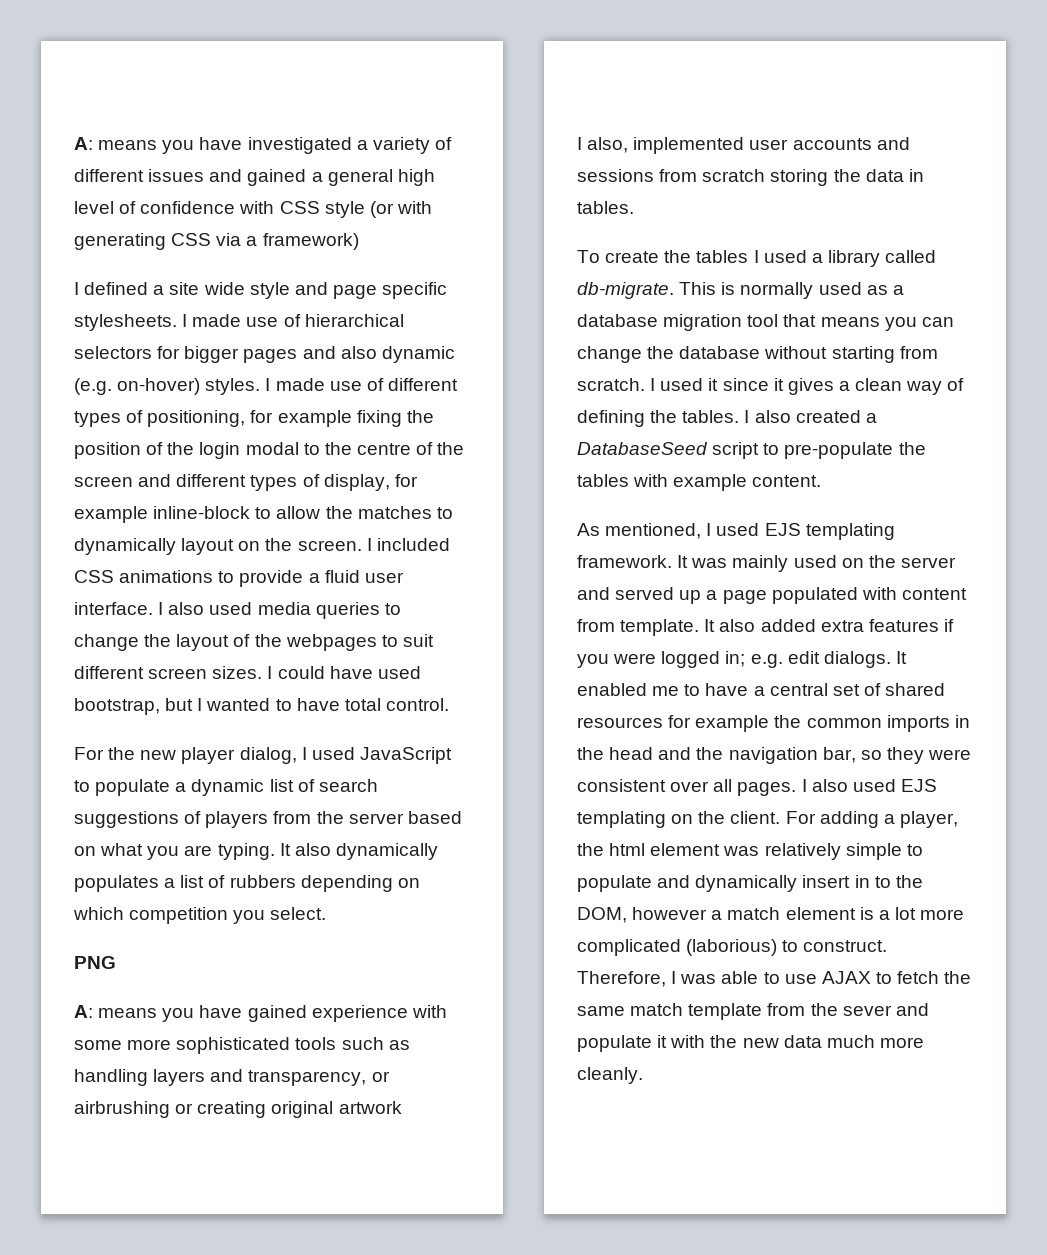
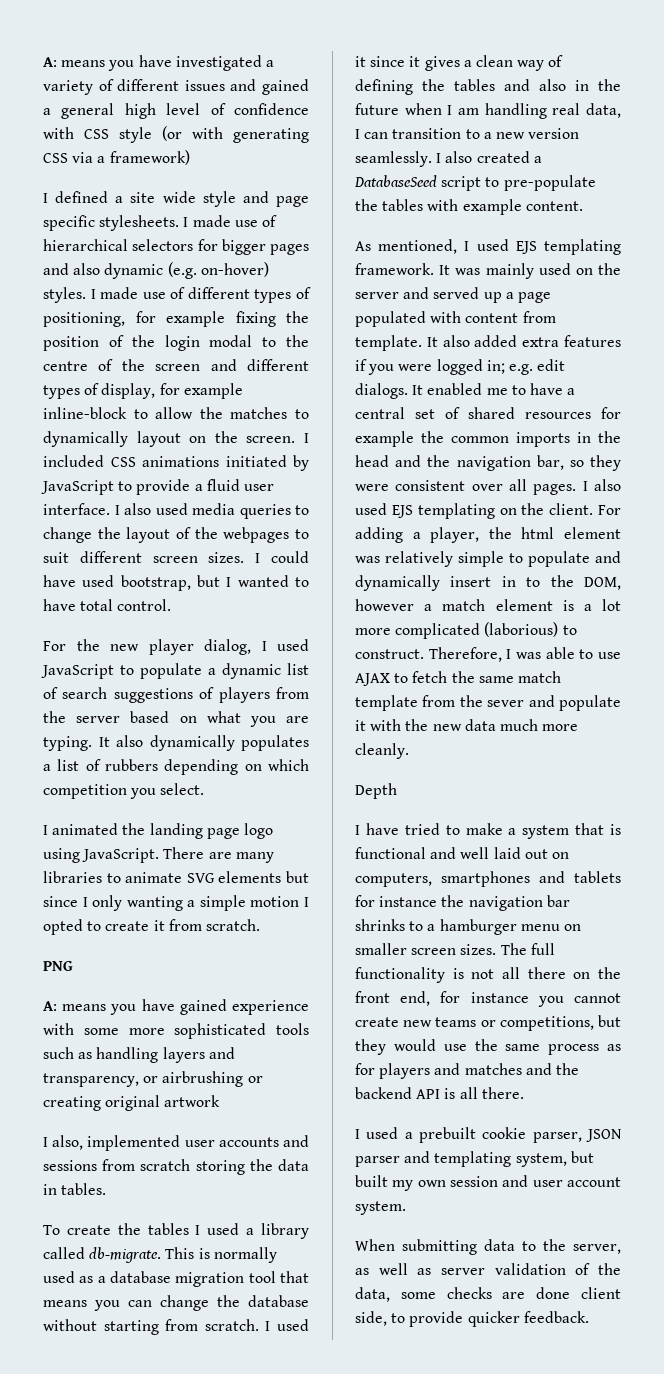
(214, 576) none -> [225,455,309,471] [41,480,114,495] initiated by JavaScript
(327, 913) none -> [43,823,273,839] [43,847,274,863] [43,871,309,883] [43,895,309,911] [43,919,260,935] // I animated the landing page logo using JavaScript. There are many libraries to animate SVG elements but since I only wanting a simple motion I opted to create it from scratch.
[682,410,740,423] tables. -> [454,79,621,91] [355,103,621,119] [355,128,580,139] [355,151,432,167] tables and also in the future when I am handling real data, I can transition to a new version seamlessly.
(643, 1075) none -> [355,783,397,799] [355,823,621,839] [355,847,569,859] [355,871,621,887] [355,895,570,911] [355,919,581,935] [355,943,555,955] [355,967,621,983] [355,991,621,1007] [355,1015,621,1031] [355,1039,621,1055] [355,1063,579,1079] [355,1087,524,1099] [355,1127,622,1143] [355,1151,594,1167] [355,1175,621,1191] [355,1201,406,1215] [355,1239,621,1255] [355,1263,621,1275] [355,1287,621,1302] [355,1311,589,1327] // Depth // I have tried to make a system that is functional and well laid out on computers, smartphones and tablets for instance the navigation bar shrinks to a hamburger menu on smaller screen sizes. The full functionality is not all there on the front end, for instance you cannot create new teams or competitions, but they would use the same process as for players and matches and the backend API is all there. // I used a prebuilt cookie parser, JSON parser and templating system, but built my own session and user account system. // When submitting data to the server, as well as server validation of the data, some checks are done client side, to provide quicker feedback.

